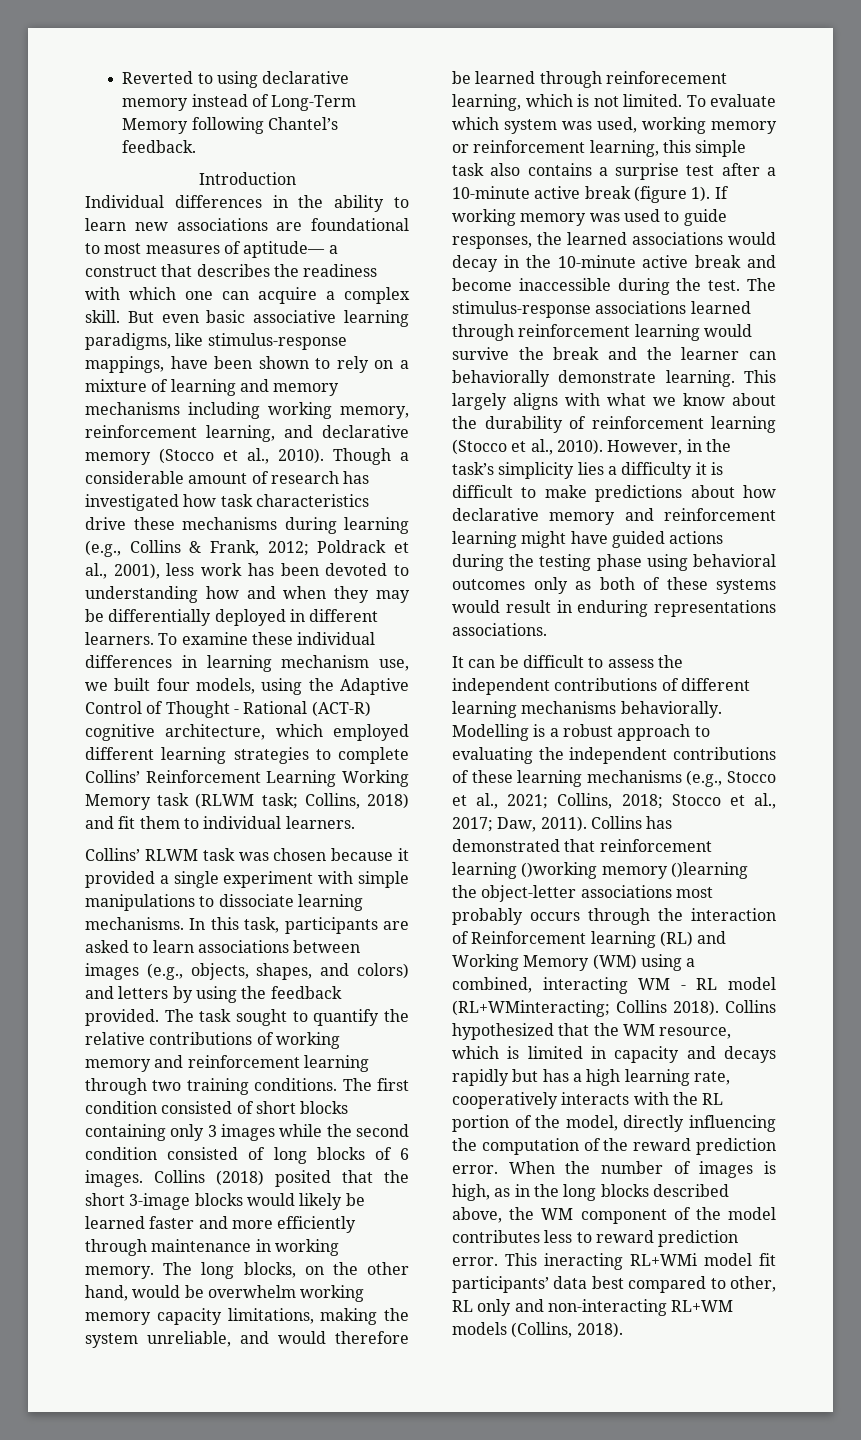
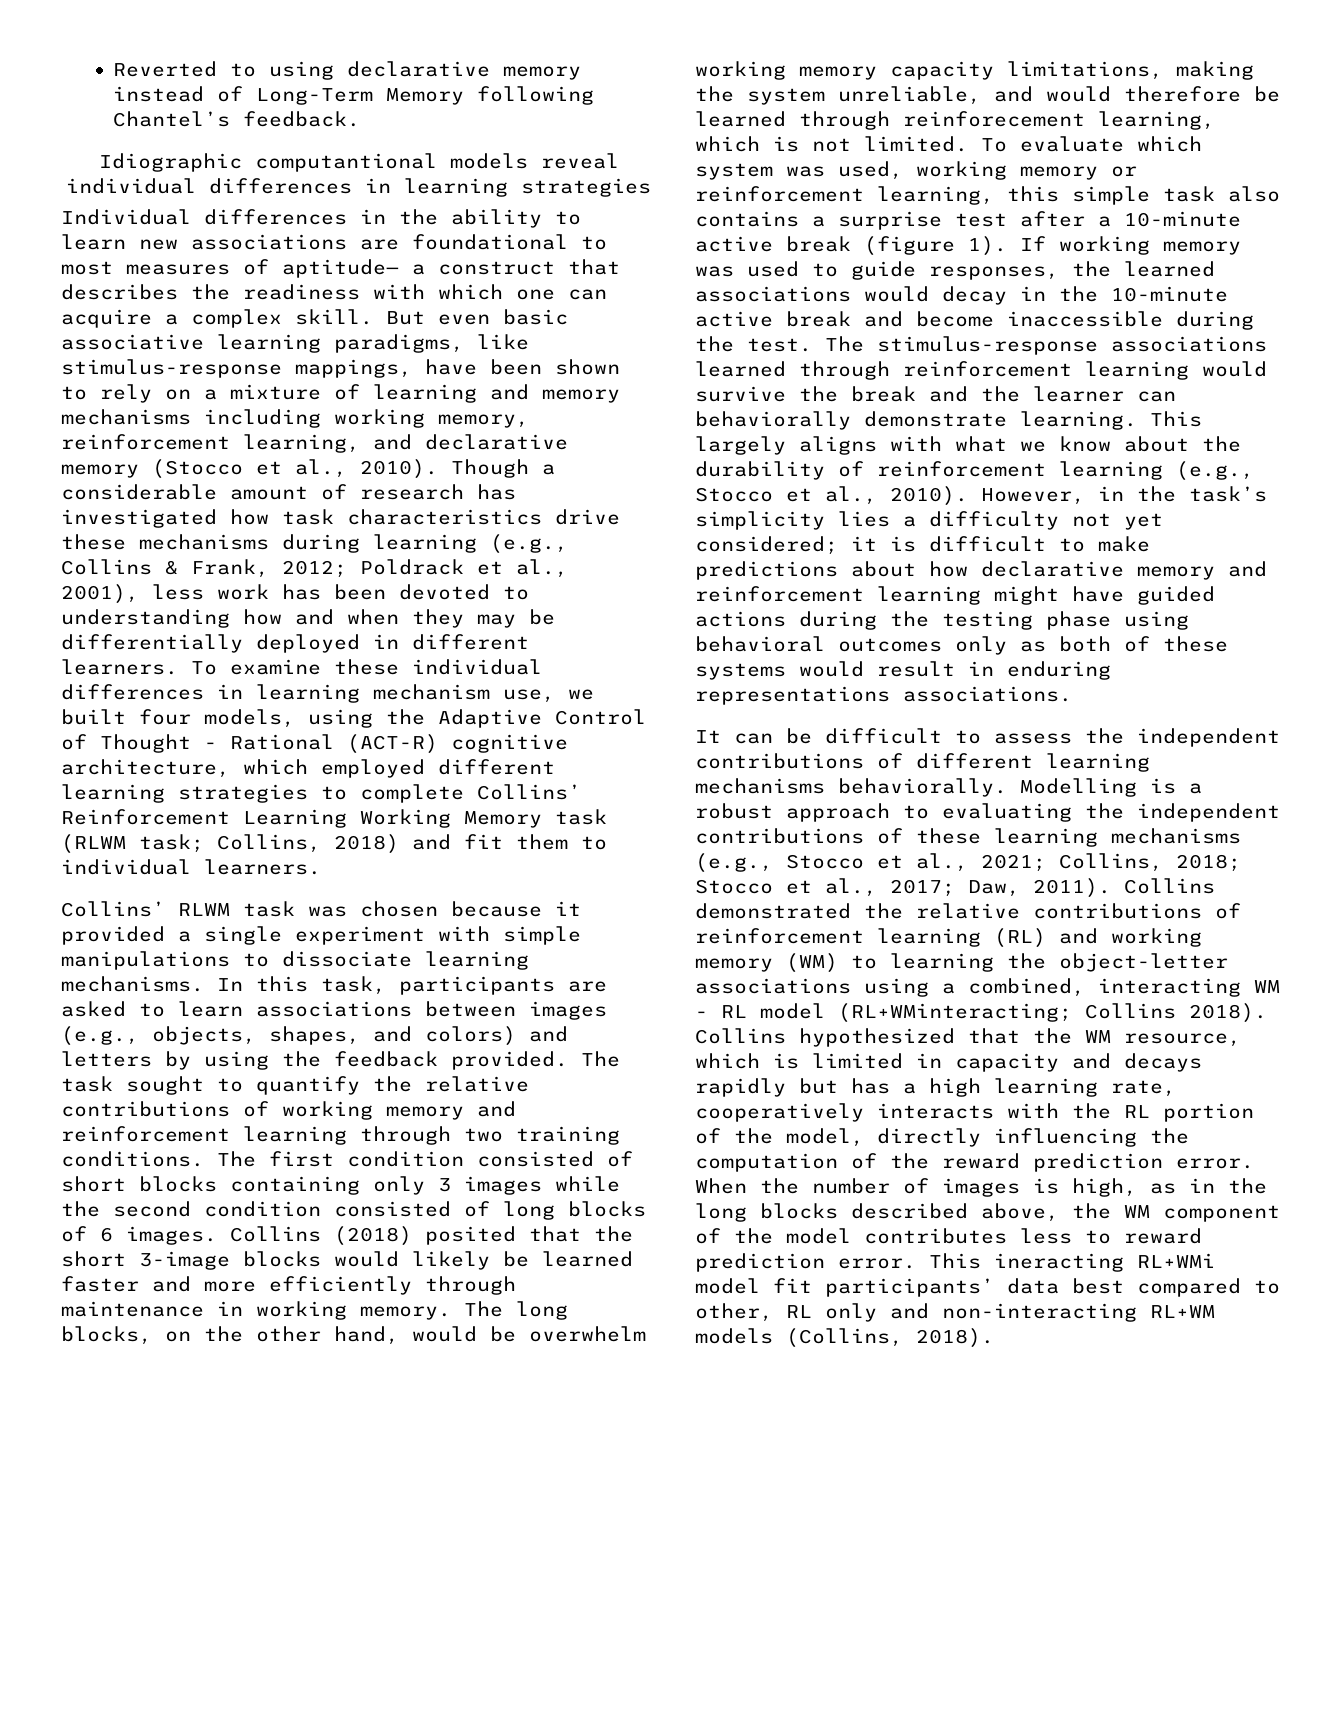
[198,172,296,185] Introduction -> [98,153,619,172] [66,178,651,197] Idiographic computantional models reveal individual differences in learning strategies
[452,439,507,455] (Stocco -> [1176,461,1254,481] [695,487,773,502] (e.g., Stocco
(693, 470) none -> [1072,513,1163,530] [695,536,838,555] not yet considered;
[646,816,673,829] [452,839,712,852] [452,862,748,879] [452,885,713,902] [452,908,776,925] [452,931,727,948] [452,954,637,971] has demonstrated that reinforcement learning ()working memory ()learning the object-letter associations most probably occurs through the interaction of Reinforcement learning (RL) and Working Memory (WM) -> [695,903,1241,919] [695,928,1202,948] [695,953,1228,973] [695,978,851,994] demonstrated the relative contributions of reinforcement learning (RL) and working memory (WM) to learning the object-letter associations

